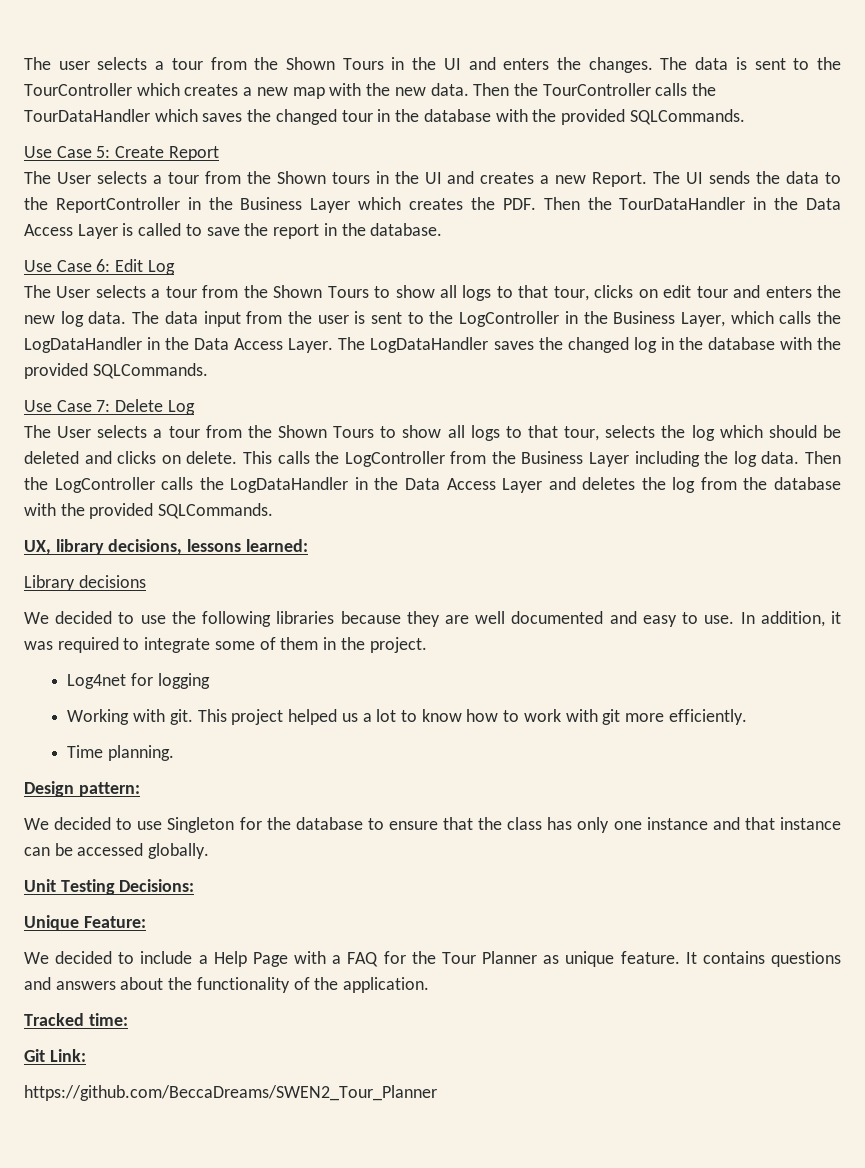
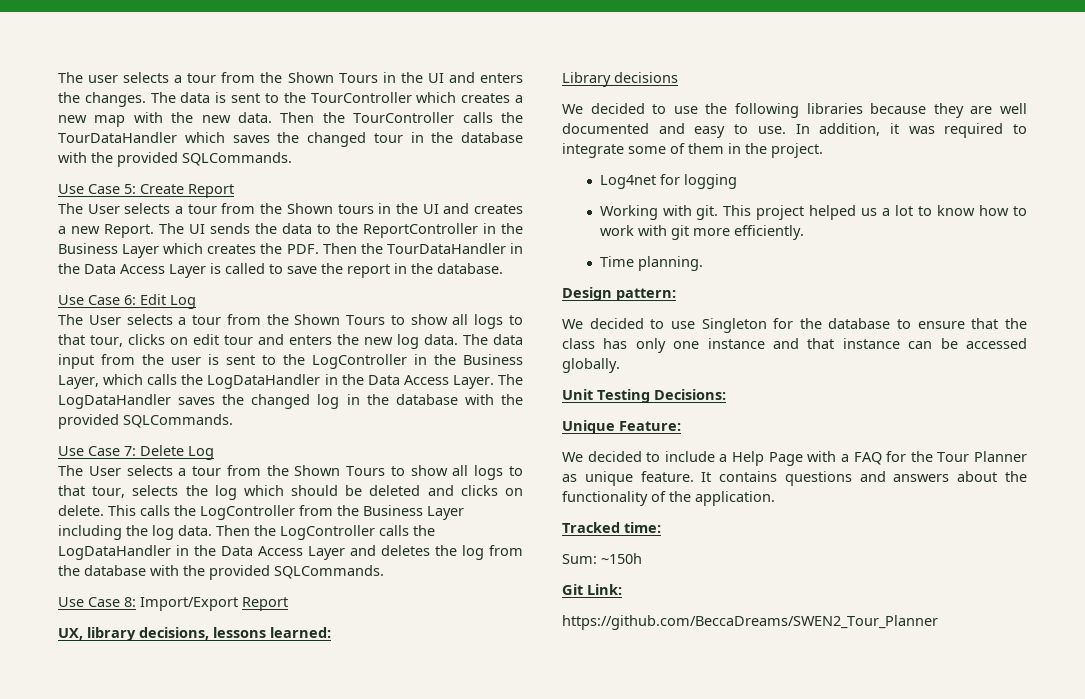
(274, 511) none -> [58,597,288,611] // Use Case 8: Import/Export Report
(128, 1019) none -> [562,553,642,564] // Sum: ~150h

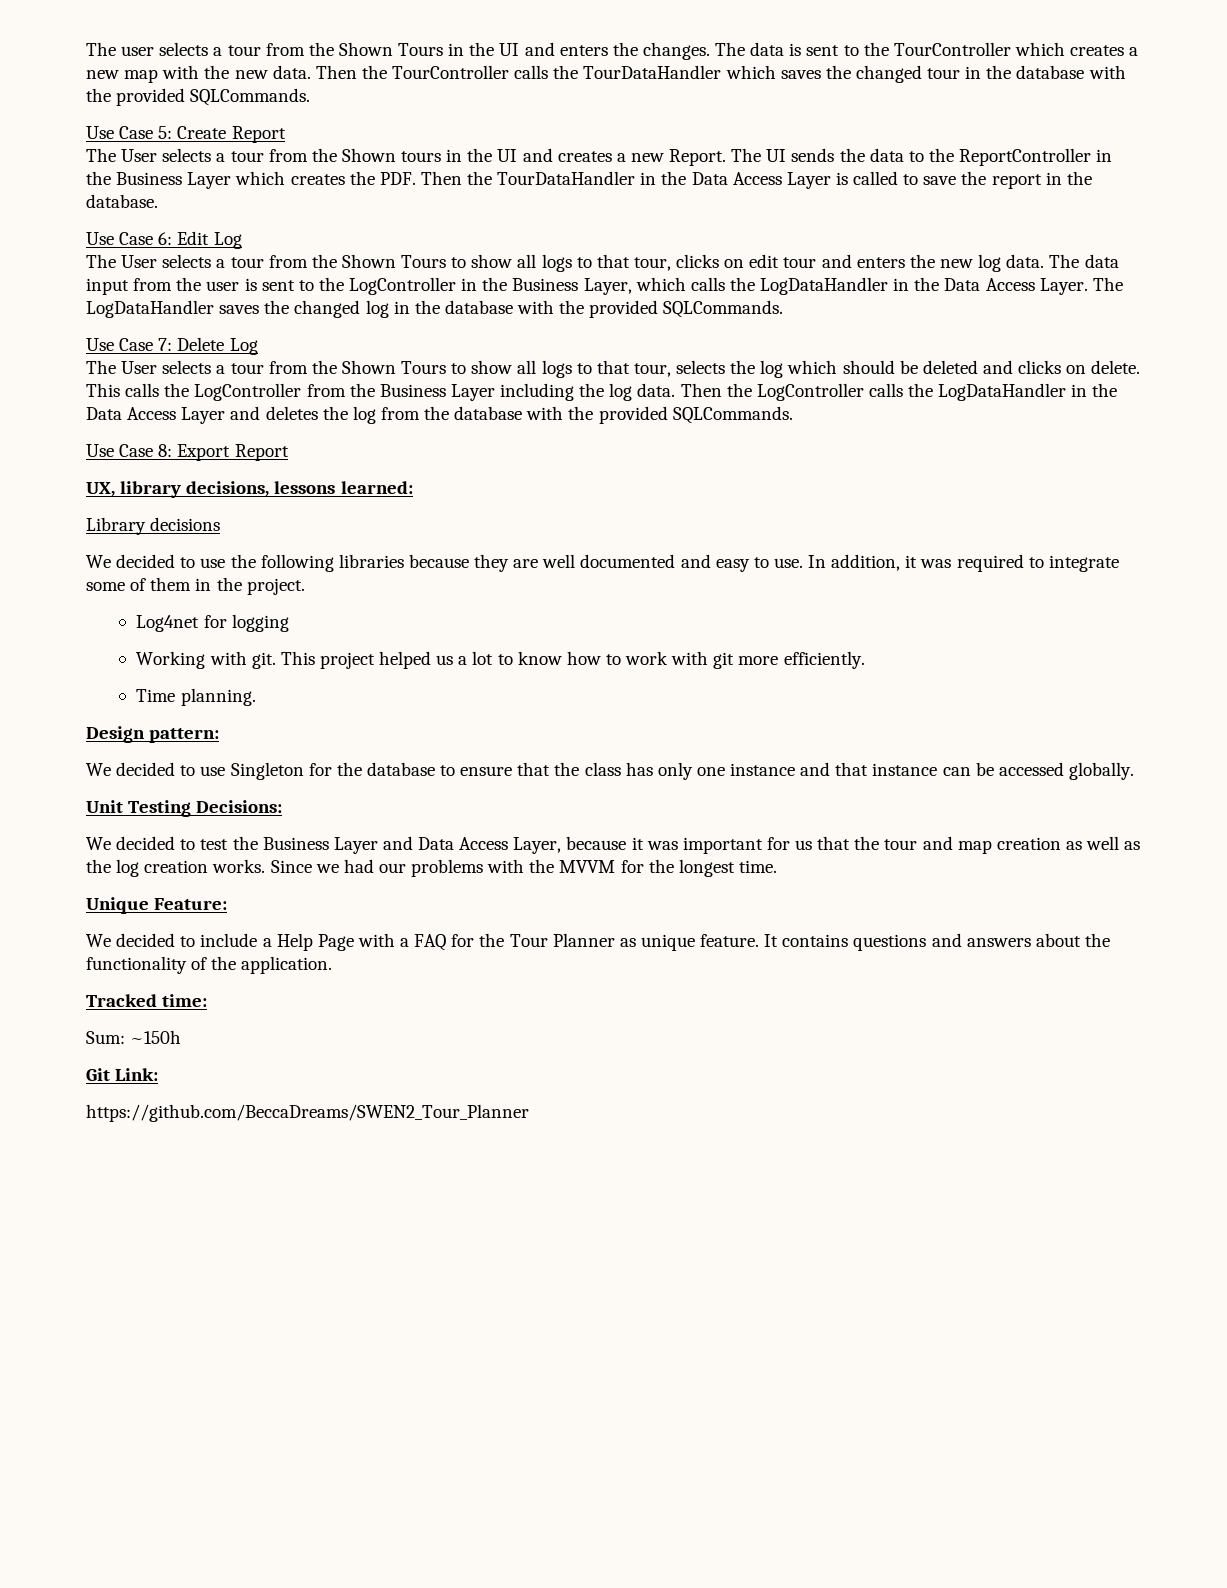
[140,597,238,611] Import/Export -> [177,444,231,461] Export
(726, 394) none -> [86,836,1141,854] [86,859,777,877] // We decided to test the Business Layer and Data Access Layer, because it was important for us that the tour and map creation as well as the log creation works. Since we had our problems with the MVVM for the longest time.

